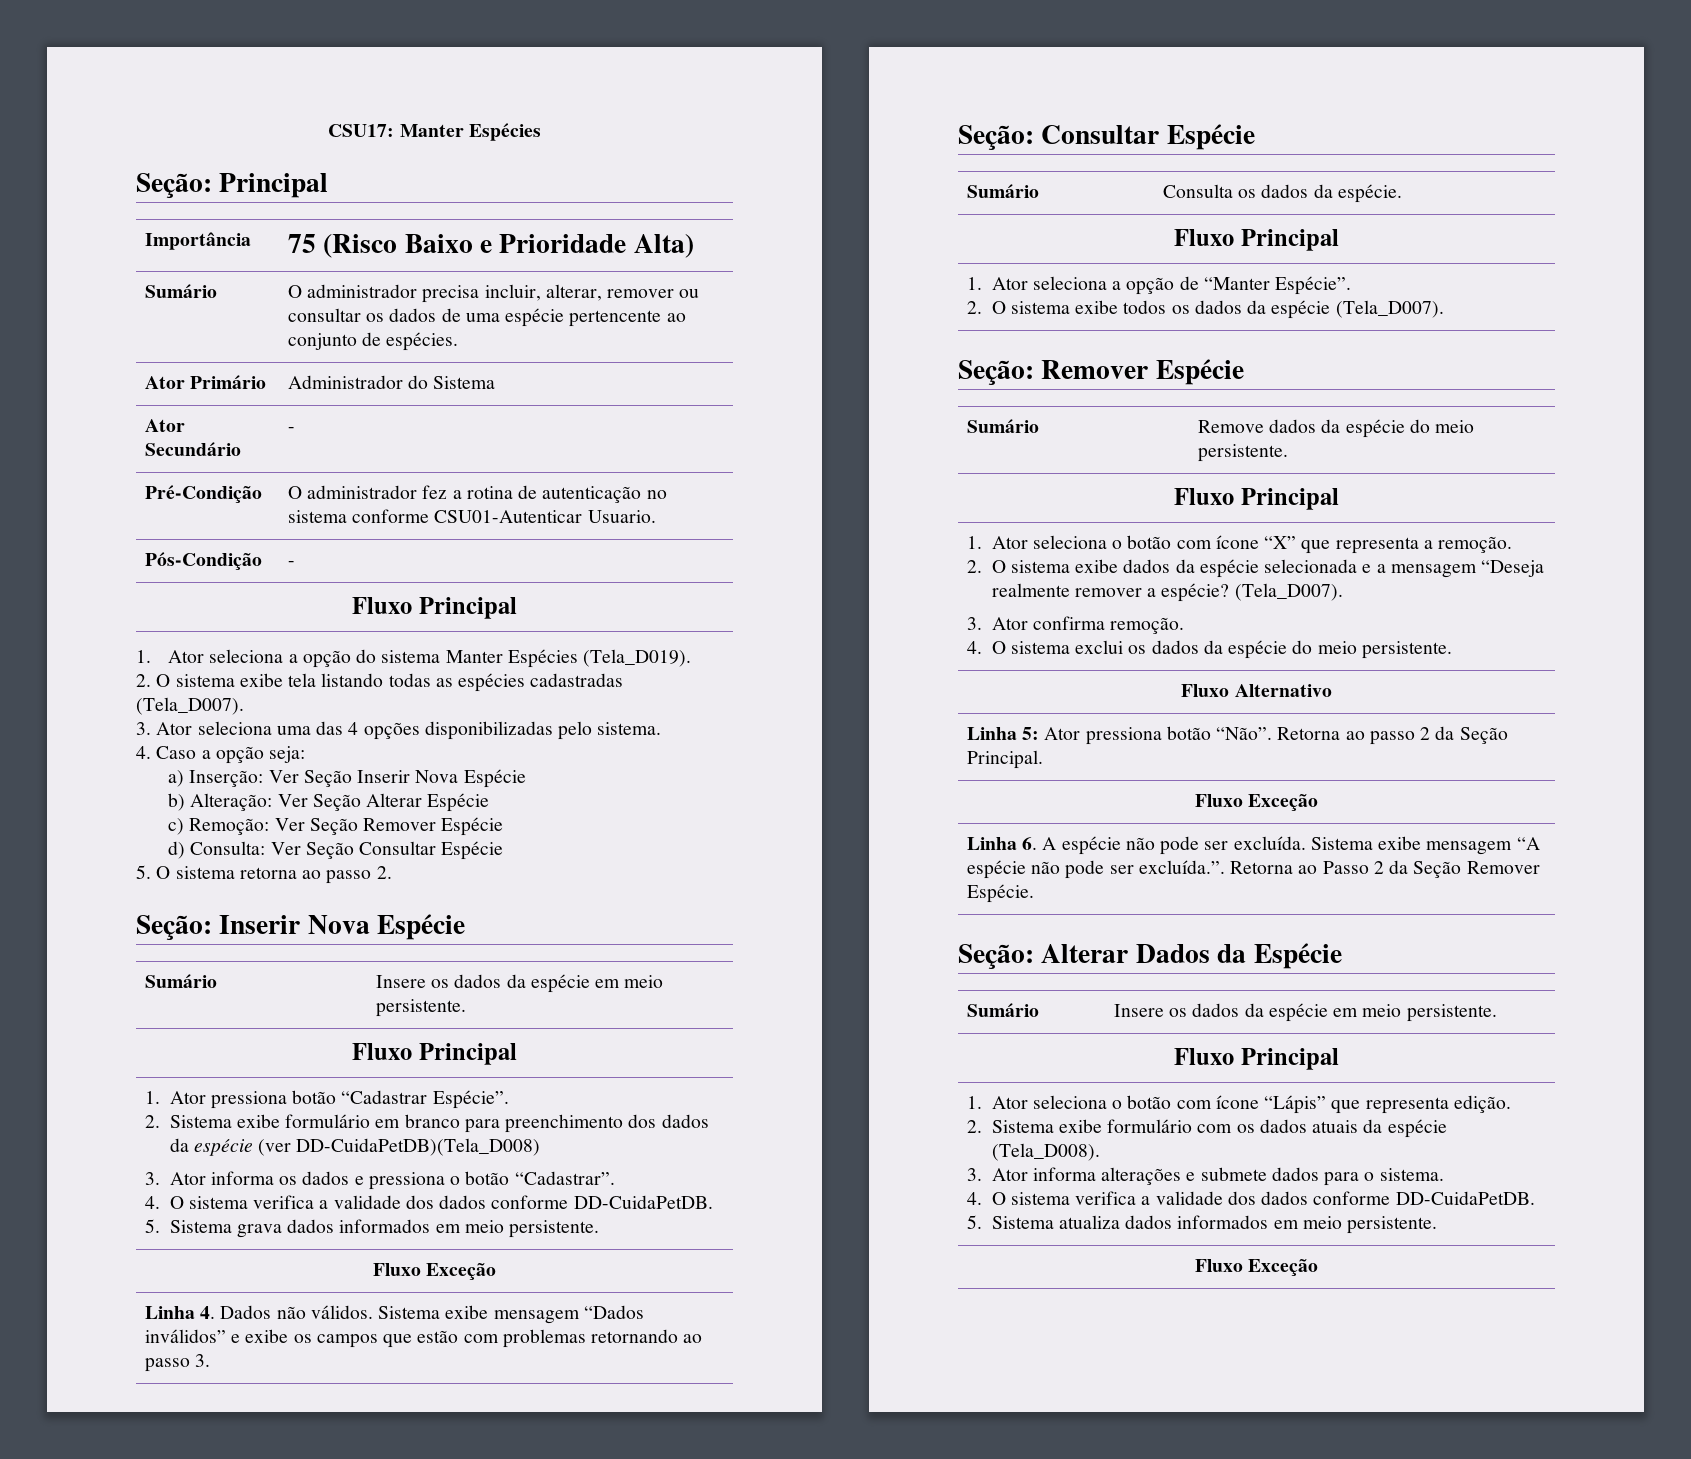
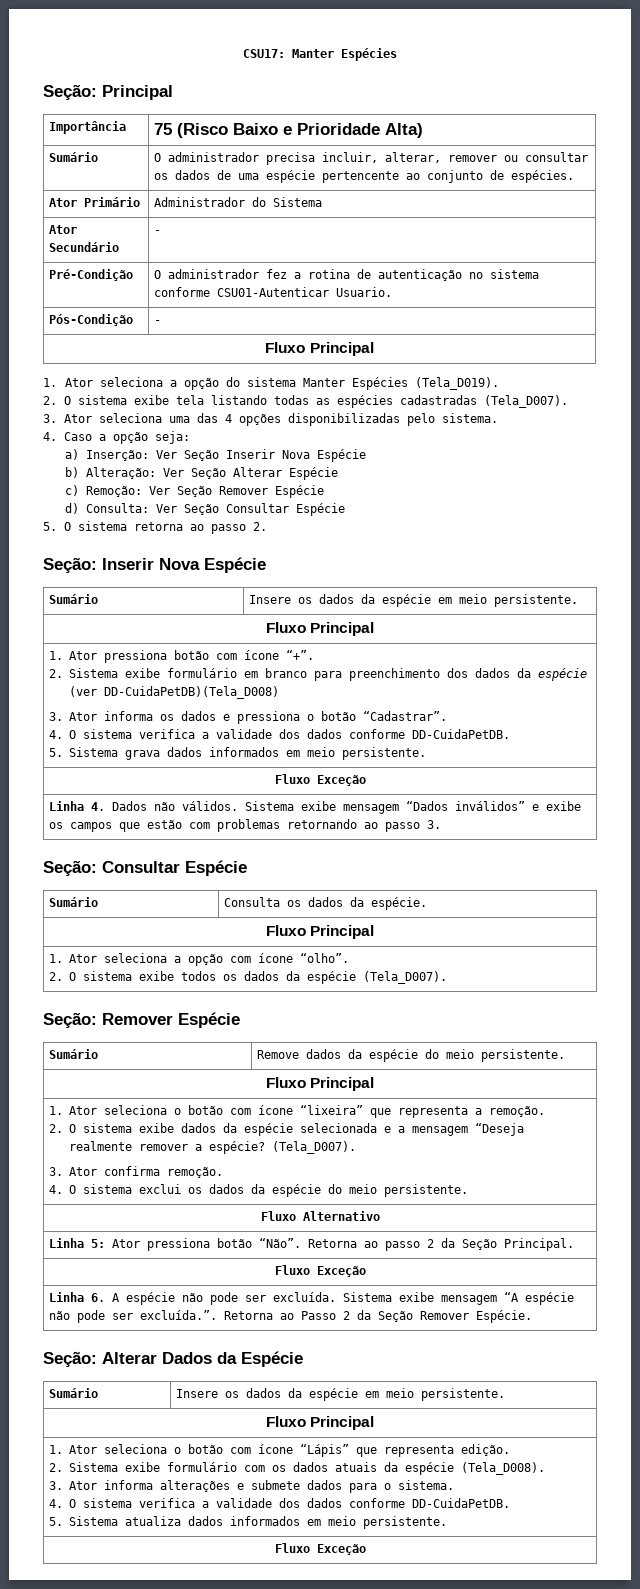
[341,1090,509,1109] “Cadastrar Espécie”. -> [216,650,315,660] com ícone “+”.
[1179,276,1352,295] de “Manter Espécie”. -> [230,953,350,963] com ícone “olho”.
[1264,536,1297,549] “X” -> [300,1105,364,1115] “lixeira”

